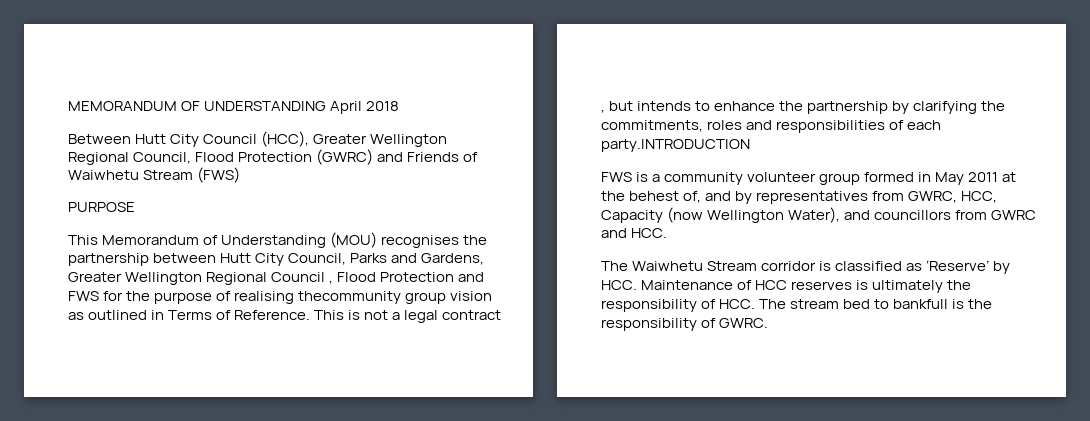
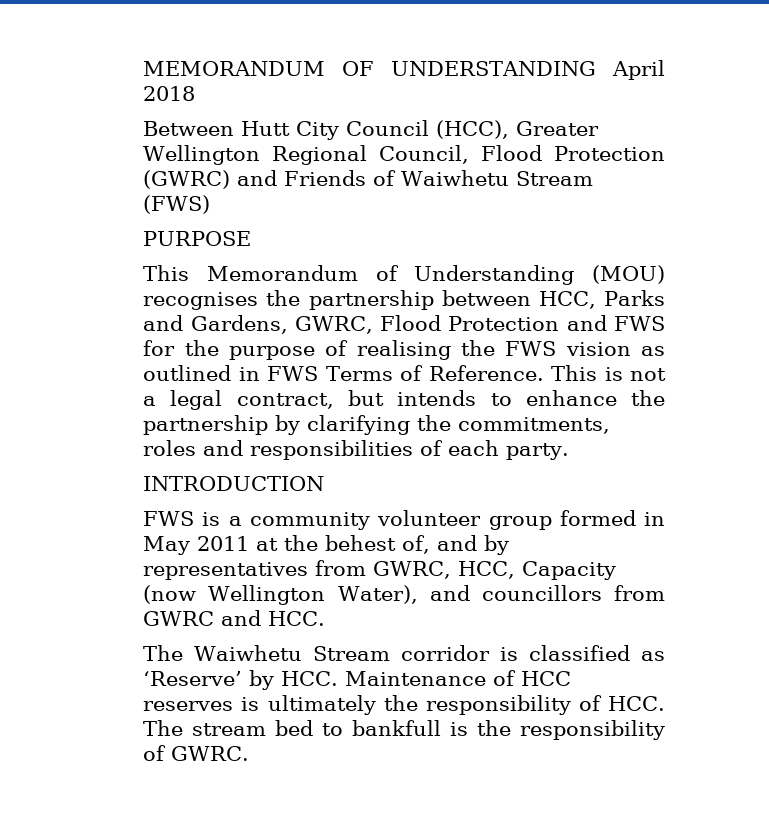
[219,253,484,266] [67,272,333,285] Hutt City Council, Parks and Gardens, Greater Wellington Regional Council , -> [538,290,666,309] [143,315,373,334] HCC, Parks and Gardens, GWRC,
[297,291,446,304] thecommunity group -> [460,340,557,356] the FWS
(164, 315) none -> [267,366,319,381] FWS
[442,310,502,320] [600,109,605,113] contract , -> [236,393,334,409] contract,
[600,139,750,152] party.INTRODUCTION -> [506,443,570,460] [143,476,325,491] party. // INTRODUCTION

